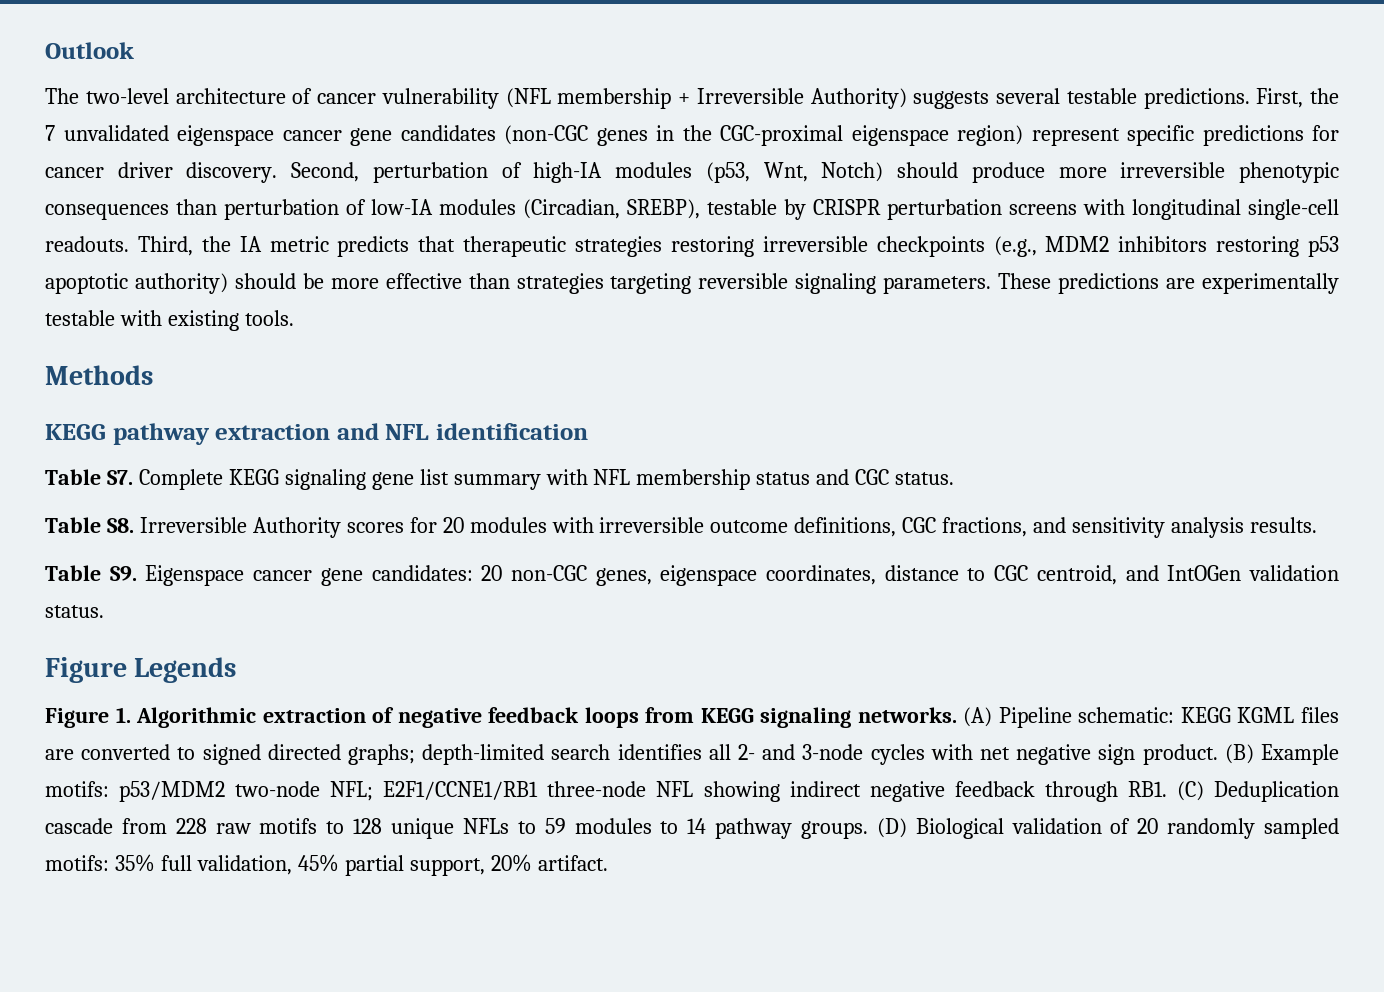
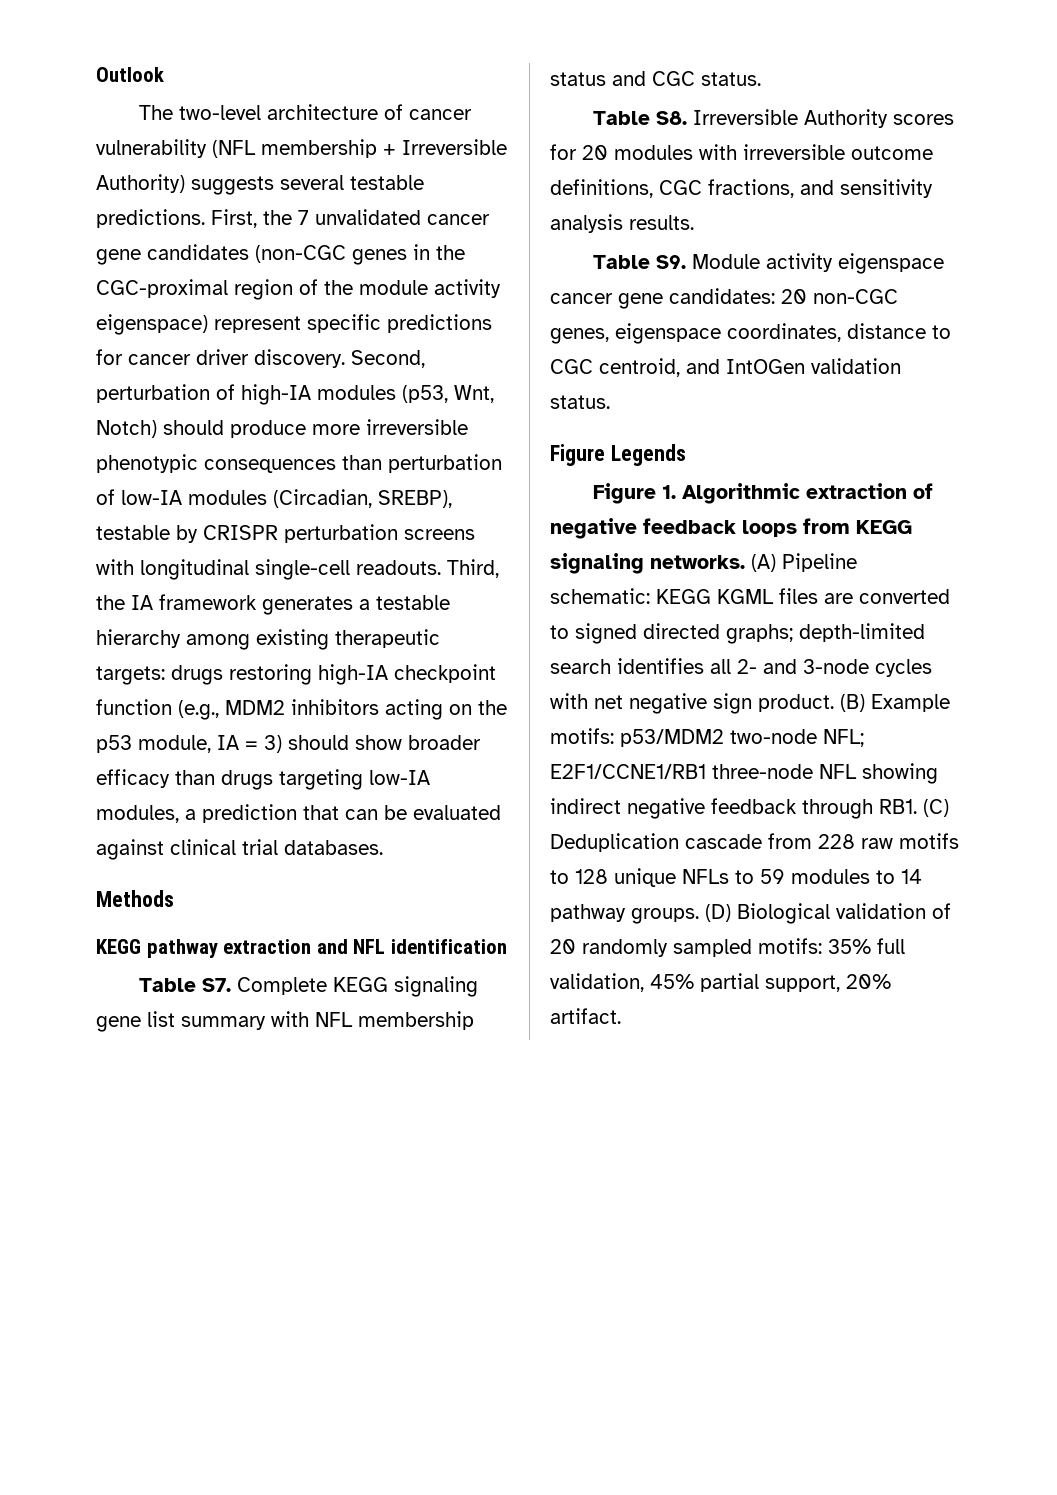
[177,125,274,146] eigenspace -> (421, 217) none
[851,125,1023,146] eigenspace region) -> [234,279,501,300] [96,314,208,335] region of the module activity eigenspace)
[269,236,1339,257] [45,273,1340,294] [45,310,294,331] metric predicts that therapeutic strategies restoring irreversible checkpoints (e.g., MDM2 inhibitors restoring p53 apoptotic authority) should be more effective than strategies targeting reversible signaling parameters. These predictions are experimentally testable with existing tools. -> [159,594,450,615] [96,629,440,650] [96,664,496,685] [96,699,507,720] [96,735,481,753] [96,769,430,790] [96,804,501,823] [96,839,383,860] framework generates a testable hierarchy among existing therapeutic targets: drugs restoring high-IA checkpoint function (e.g., MDM2 inhibitors acting on the p53 module, IA = 3) should show broader efficacy than drugs targeting low-IA modules, a prediction that can be evaluated against clinical trial databases.
[145,565,245,586] Eigenspace -> [691,253,944,274] Module activity eigenspace

